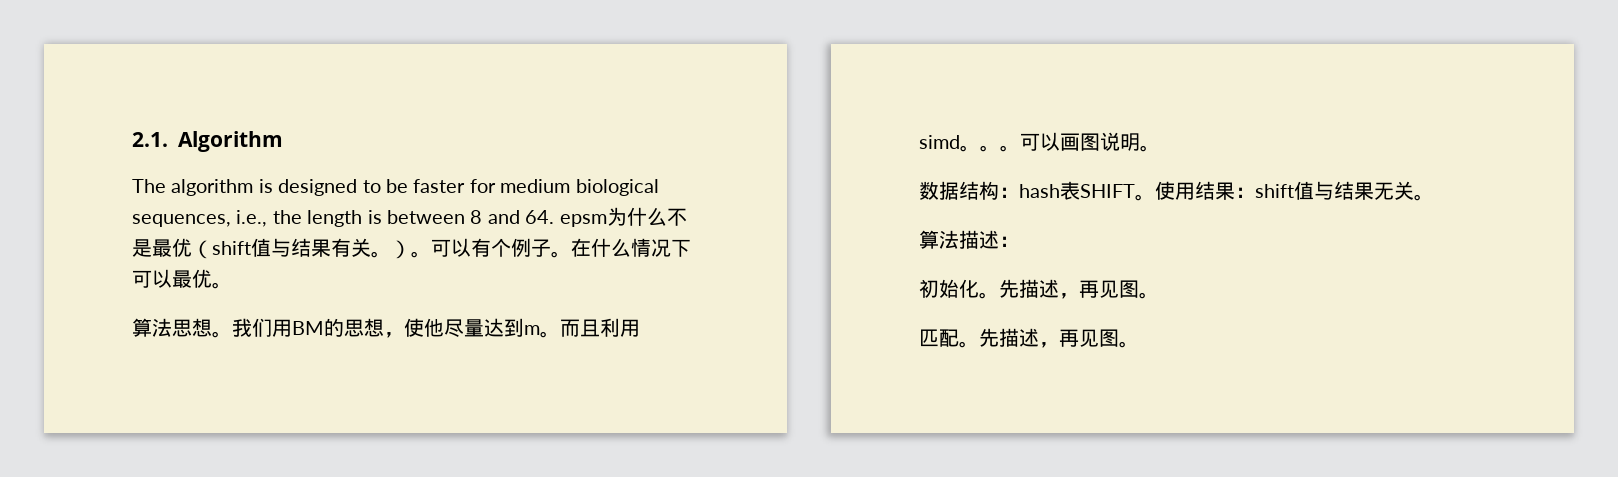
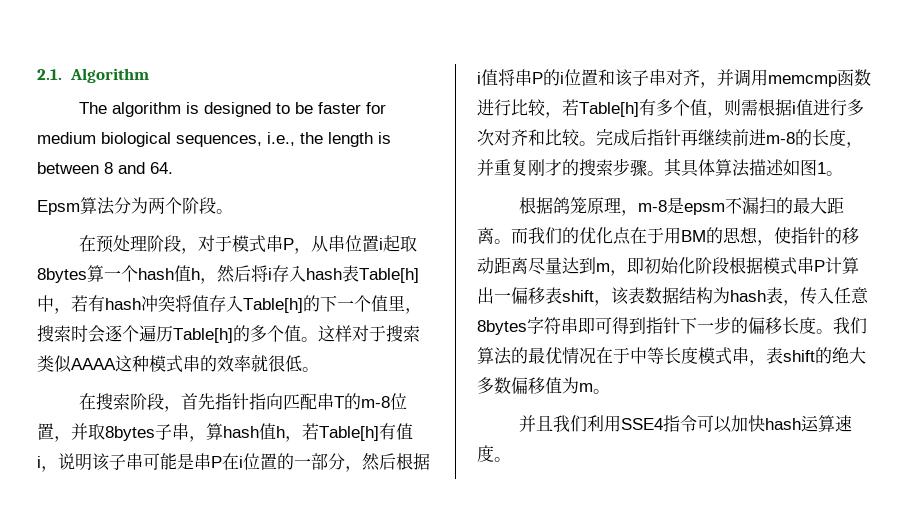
[559,207,687,227] [132,238,691,259] [132,269,232,289] [132,318,640,338] [919,132,1160,152] [919,181,1434,201] [919,230,1019,249] [919,279,1159,299] [919,328,1119,348] epsm为什么不是最优（shift值与结果有关。）。可以有个例子。在什么情况下可以最优。 // 算法思想。我们用BM的思想，使他尽量达到m。而且利用simd。。。可以画图说明。 // 数据结构：hash表SHIFT。使用结果：shift值与结果无关。 // 算法描述： // 初始化。先描述，再见图。 // 匹配。先描述，再见图 -> [37,197,233,215] [78,235,417,254] [37,265,419,284] [37,295,422,314] [37,325,420,343] [37,354,319,373] [78,393,407,412] [37,423,413,442] [37,453,430,472] [477,69,871,88] [477,99,864,118] [477,129,863,148] [477,158,843,177] [518,197,844,216] [477,227,859,246] [477,257,859,276] [477,287,869,306] [477,316,867,335] [477,347,866,366] [477,377,610,394] [518,415,852,433] [477,445,494,462] // Epsm算法分为两个阶段。 // 在预处理阶段，对于模式串P，从串位置i起取8bytes算一个hash值h，然后将i存入hash表Table[h]中，若有hash冲突将值存入Table[h]的下一个值里，搜索时会逐个遍历Table[h]的多个值。这样对于搜索类似AAAA这种模式串的效率就很低。 // 在搜索阶段，首先指针指向匹配串T的m-8位置，并取8bytes子串，算hash值h，若Table[h]有值i，说明该子串可能是串P在i位置的一部分，然后根据i值将串P的i位置和该子串对齐，并调用memcmp函数进行比较，若Table[h]有多个值，则需根据i值进行多次对齐和比较。完成后指针再继续前进m-8的长度，并重复刚才的搜索步骤。其具体算法描述如图1。 // 根据鸽笼原理，m-8是epsm不漏扫的最大距离。而我们的优化点在于用BM的思想，使指针的移动距离尽量达到m，即初始化阶段根据模式串P计算出一偏移表shift，该表数据结构为hash表，传入任意8bytes字符串即可得到指针下一步的偏移长度。我们算法的最优情况在于中等长度模式串，表shift的绝大多数偏移值为m。 // 并且我们利用SSE4指令可以加快hash运算速度

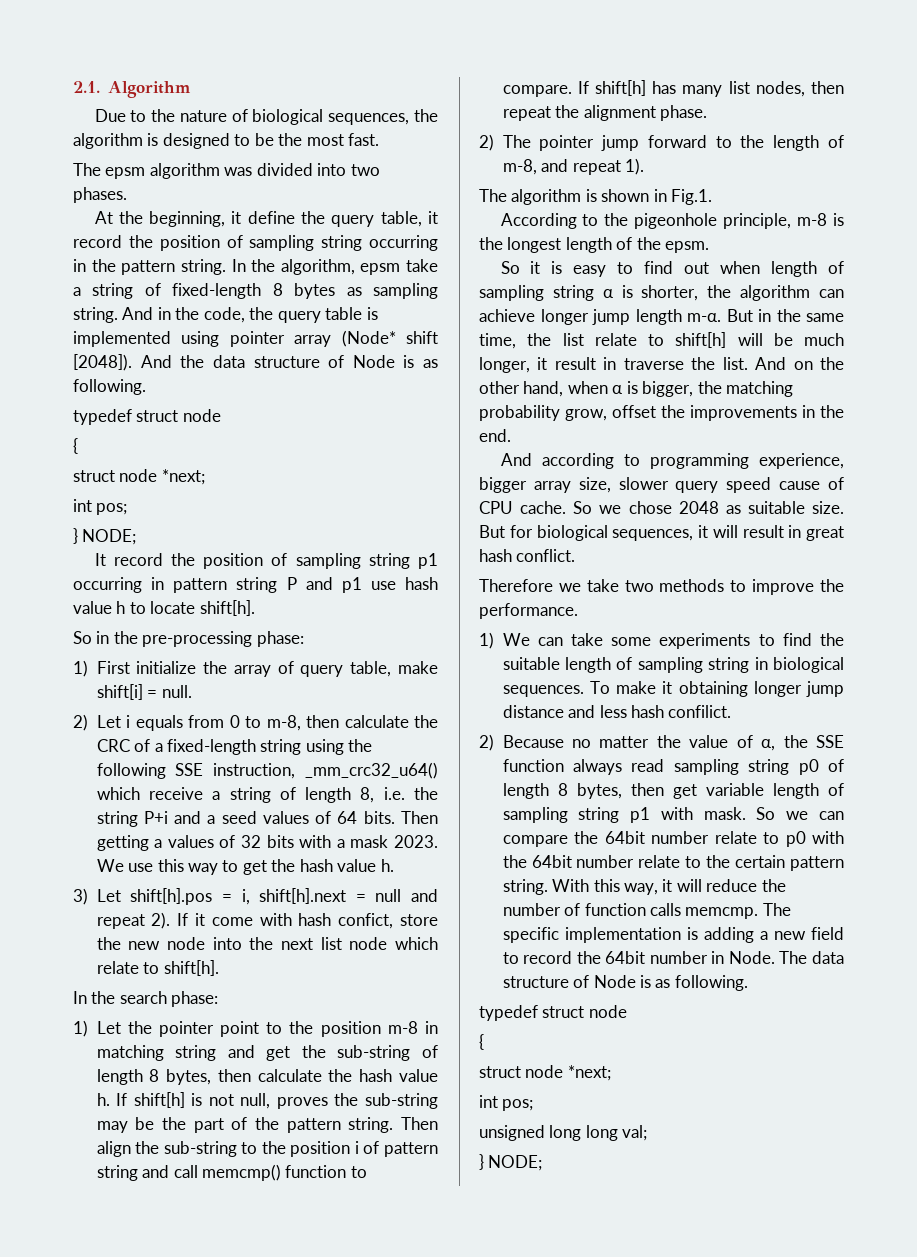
[78,102,107,114] The -> [94,109,438,125] Due to the nature of biological sequences, the
[317,102,386,114] [37,132,391,147] [37,162,173,174] [37,197,233,215] [78,235,417,254] [37,265,419,284] [37,295,422,314] [37,325,420,343] [37,354,319,373] [78,393,407,412] [37,423,413,442] [37,453,430,472] [477,69,871,88] [477,99,864,118] [477,129,863,148] [477,158,843,177] [518,197,844,216] [477,227,859,246] [477,257,859,276] [477,287,869,306] [477,316,867,335] [477,347,866,366] [477,377,610,394] [518,415,852,433] [477,445,511,462] faster for medium biological sequences, i.e., the length is between 8 and 64. // Epsm算法分为两个阶段。 // 在预处理阶段，对于模式串P，从串位置i起取8bytes算一个hash值h，然后将i存入hash表Table[h]中，若有hash冲突将值存入Table[h]的下一个值里，搜索时会逐个遍历Table[h]的多个值。这样对于搜索类似AAAA这种模式串的效率就很低。 // 在搜索阶段，首先指针指向匹配串T的m-8位置，并取8bytes子串，算hash值h，若Table[h]有值i，说明该子串可能是串P在i位置的一部分，然后根据i值将串P的i位置和该子串对齐，并调用memcmp函数进行比较，若Table[h]有多个值，则需根据i值进行多次对齐和比较。完成后指针再继续前进m-8的长度，并重复刚才的搜索步骤。其具体算法描述如图1。 // 根据鸽笼原理，m-8是epsm不漏扫的最大距离。而我们的优化点在于用BM的思想，使指针的移动距离尽量达到m，即初始化阶段根据模式串P计算出一偏移表shift，该表数据结构为hash表，传入任意8bytes字符串即可得到指针下一步的偏移长度。我们算法的最优情况在于中等长度模式串，表shift的绝大多数偏移值为m。 // 并且我们利用SSE4指令可以加快hash运算速度。 -> [278,133,380,146] [73,163,380,179] [73,187,127,203] [94,211,438,227] [73,235,438,251] [73,259,438,275] [73,283,438,299] [73,307,378,323] [73,330,438,347] [73,354,438,371] [73,379,146,395] [73,409,221,425] [73,438,78,454] [73,469,205,485] [73,499,128,515] [73,528,137,545] [94,553,438,569] [73,577,438,593] [73,600,255,616] [73,631,304,647] [73,660,439,677] [96,684,192,700] [73,714,439,731] [96,739,373,755] [96,762,438,779] [96,787,438,803] [96,811,438,827] [96,835,439,851] [96,859,394,875] [73,888,438,905] [96,912,438,929] [96,937,438,950] [96,960,219,976] [73,991,219,1007] [73,1020,438,1037] [96,1045,438,1061] [96,1069,439,1085] [96,1092,438,1109] [96,1117,438,1133] [96,1141,438,1157] [96,1164,367,1181] [502,80,844,97] [502,105,708,121] [479,134,844,151] [502,158,645,175] [479,189,713,205] [500,213,844,229] [479,237,710,253] [500,261,844,277] [479,285,844,301] [479,309,844,325] [479,332,844,349] [479,357,845,373] [479,381,794,397] [479,405,844,421] [479,429,511,442] [500,453,844,469] [479,477,844,493] [479,501,844,514] [479,525,844,541] [479,549,576,562] [479,579,844,595] [479,603,578,619] [479,632,845,649] [502,657,844,673] [502,681,844,697] [502,705,732,718] [479,734,844,751] [502,759,844,775] [502,783,844,799] [502,807,844,823] [502,831,844,847] [502,855,844,871] [502,879,786,895] [502,903,791,919] [502,927,844,943] [502,951,844,964] [502,975,748,991] [479,1005,627,1021] [479,1034,484,1050] [479,1065,611,1081] [479,1095,534,1111] [479,1125,648,1141] [479,1154,543,1171] the most fast. // The epsm algorithm was divided into two phases. // At the beginning, it define the query table, it record the position of sampling string occurring in the pattern string. In the algorithm, epsm take a string of fixed-length 8 bytes as sampling string. And in the code, the query table is implemented using pointer array (Node* shift [2048]). And the data structure of Node is as following. // typedef struct node // { // struct node *next; // int pos; // } NODE; // It record the position of sampling string p1 occurring in pattern string P and p1 use hash value h to locate shift[h]. // So in the pre-processing phase: // 1) First initialize the array of query table, make shift[i] = null. // 2) Let i equals from 0 to m-8, then calculate the CRC of a fixed-length string using the following SSE instruction, _mm_crc32_u64() which receive a string of length 8, i.e. the string P+i and a seed values of 64 bits. Then getting a values of 32 bits with a mask 2023. We use this way to get the hash value h. // 3) Let shift[h].pos = i, shift[h].next = null and repeat 2). If it come with hash confict, store the new node into the next list node which relate to shift[h]. // In the search phase: // 1) Let the pointer point to the position m-8 in matching string and get the sub-string of length 8 bytes, then calculate the hash value h. If shift[h] is not null, proves the sub-string may be the part of the pattern string. Then align the sub-string to the position i of pattern string and call memcmp() function to compare. If shift[h] has many list nodes, then repeat the alignment phase. // 2) The pointer jump forward to the length of m-8, and repeat 1). // The algorithm is shown in Fig.1. // According to the pigeonhole principle, m-8 is the longest length of the epsm. // So it is easy to find out when length of sampling string α is shorter, the algorithm can achieve longer jump length m-α. But in the same time, the list relate to shift[h] will be much longer, it result in traverse the list. And on the other hand, when α is bigger, the matching probability grow, offset the improvements in the end. // And according to programming experience, bigger array size, slower query speed cause of CPU cache. So we chose 2048 as suitable size. But for biological sequences, it will result in great hash conflict. // Therefore we take two methods to improve the performance. // 1) We can take some experiments to find the suitable length of sampling string in biological sequences. To make it obtaining longer jump distance and less hash confilict. // 2) Because no matter the value of α, the SSE function always read sampling string p0 of length 8 bytes, then get variable length of sampling string p1 with mask. So we can compare the 64bit number relate to p0 with the 64bit number relate to the certain pattern string. With this way, it will reduce the number of function calls memcmp. The specific implementation is adding a new field to record the 64bit number in Node. The data structure of Node is as following. // typedef struct node // { // struct node *next; // int pos; // unsigned long long val; // } NODE;

